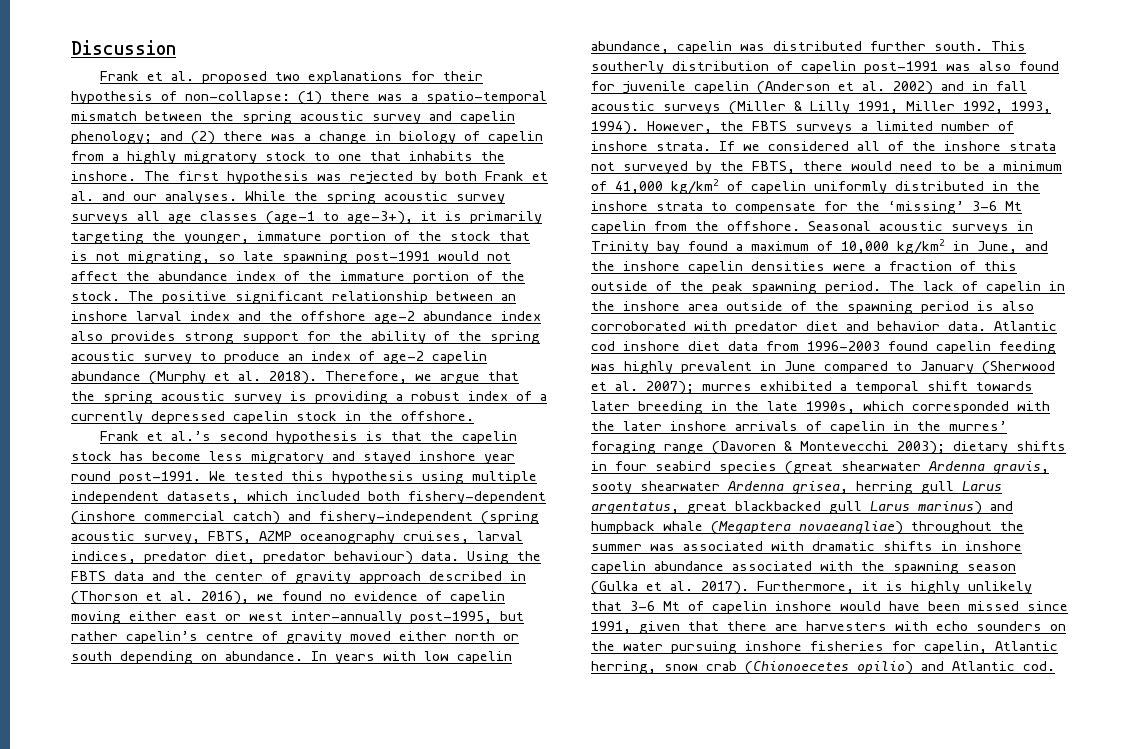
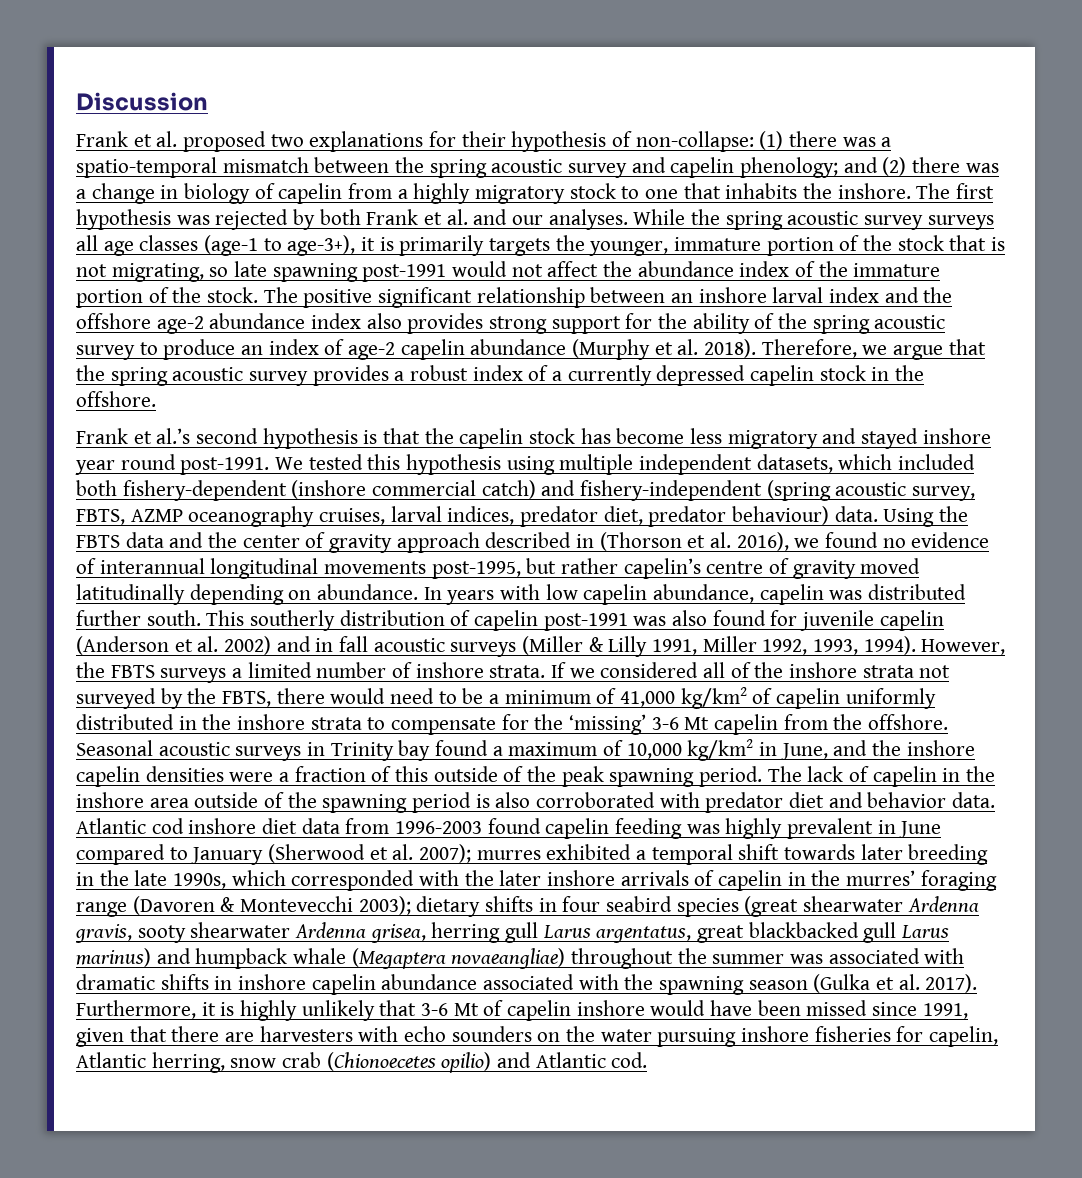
[71,231,144,244] targeting -> [489,238,551,256] targets
[290,391,388,404] is providing -> [312,365,389,386] provides
[450,591,505,604] [71,611,402,624] capelin moving either east or west inter-annually -> [99,558,427,579] interannual longitudinal movements
[399,631,519,641] [71,651,112,661] either north or south -> [76,584,185,605] latitudinally

